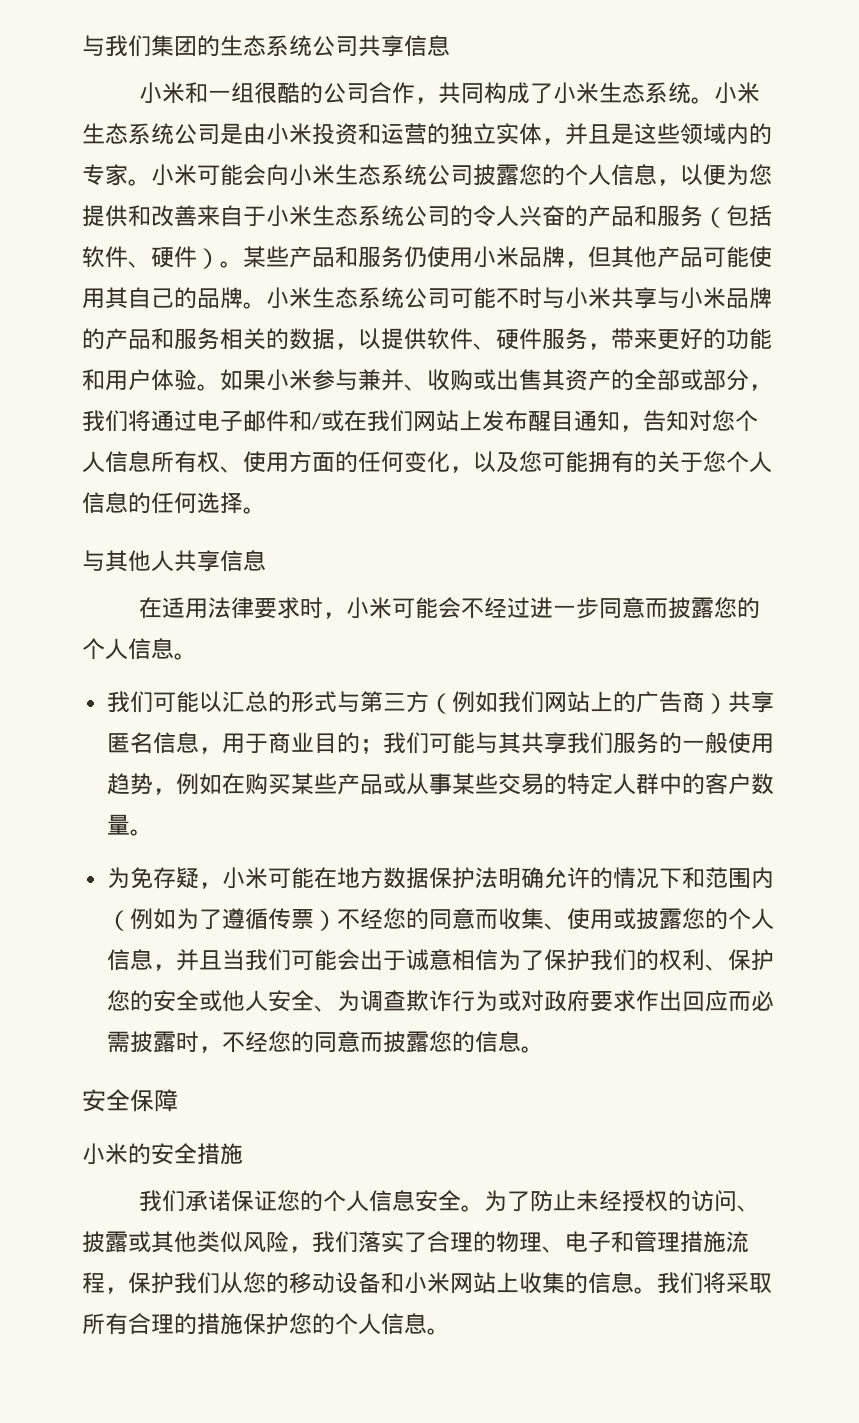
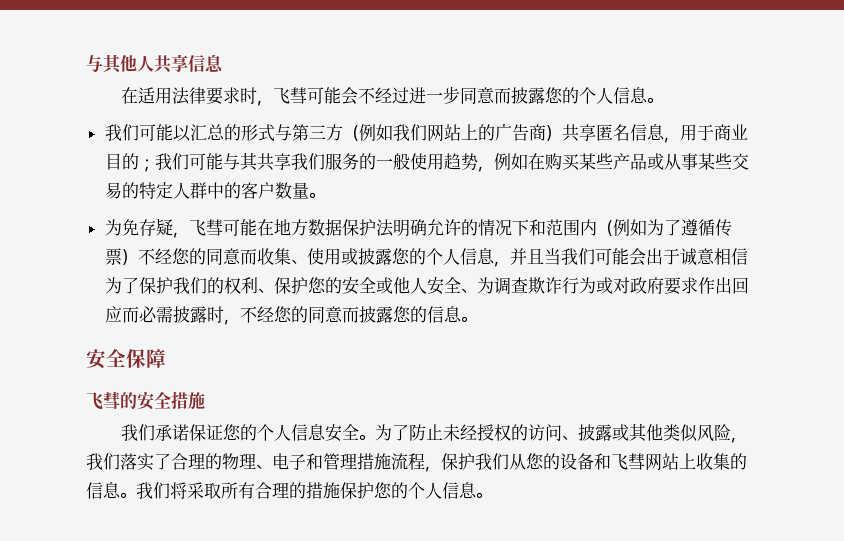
[82,35,450,57] [138,82,760,104] [82,123,772,145] [82,164,772,186] [82,205,772,228] [82,246,772,269] [82,287,772,309] [82,328,772,350] [82,369,772,391] [82,410,758,432] [82,451,772,473] [82,492,266,514] [82,550,105,571] 与我们集团的生态系统公司共享信息 // 小米和一组很酷的公司合作，共同构成了小米生态系统。小米生态系统公司是由小米投资和运营的独立实体，并且是这些领域内的专家。小米可能会向小米生态系统公司披露您的个人信息，以便为您提供和改善来自于小米生态系统公司的令人兴奋的产品和服务（包括软件、硬件）。某些产品和服务仍使用小米品牌，但其他产品可能使用其自己的品牌。小米生态系统公司可能不时与小米共享与小米品牌的产品和服务相关的数据，以提供软件、硬件服务，带来更好的功能和用户体验。如果小米参与兼并、收购或出售其资产的全部或部分，我们将通过电子邮件和/或在我们网站上发布醒目通知，告知对您个人信息所有权、使用方面的任何变化，以及您可能拥有的关于您个人信息的任何选择。 // 与 -> [86,55,103,72] 与
[345,597,392,619] 小米 -> [273,87,308,104] 飞彗
[222,867,269,889] 小米 -> [188,219,223,236] 飞彗
[82,1143,128,1165] 小米 -> [86,391,120,410] 飞彗
[289,1272,450,1294] 移动设备和小米 -> [560,453,645,470] 设备和飞彗

